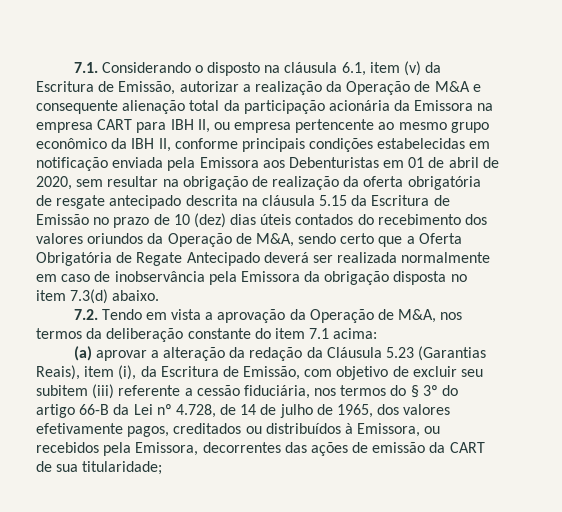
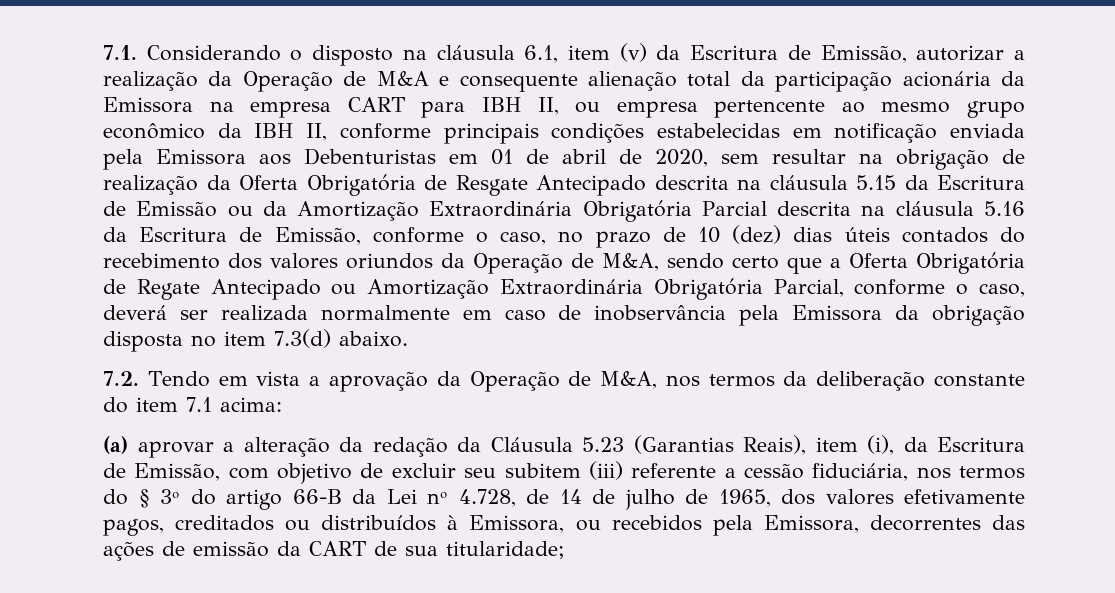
[363,176,481,190] [36,195,182,209] oferta obrigatória de resgate antecipado -> [239,174,646,196] Oferta Obrigatória de Resgate Antecipado
(89, 219) none -> [227,200,1025,222] [103,227,547,245] ou da Amortização Extraordinária Obrigatória Parcial descrita na cláusula 5.16 da Escritura de Emissão, conforme o caso,
(260, 259) none -> [331,278,1026,300] ou Amortização Extraordinária Obrigatória Parcial, conforme o caso,

